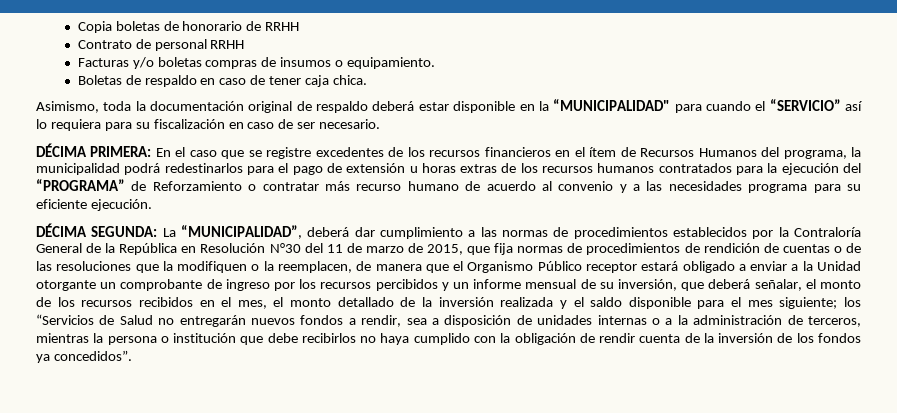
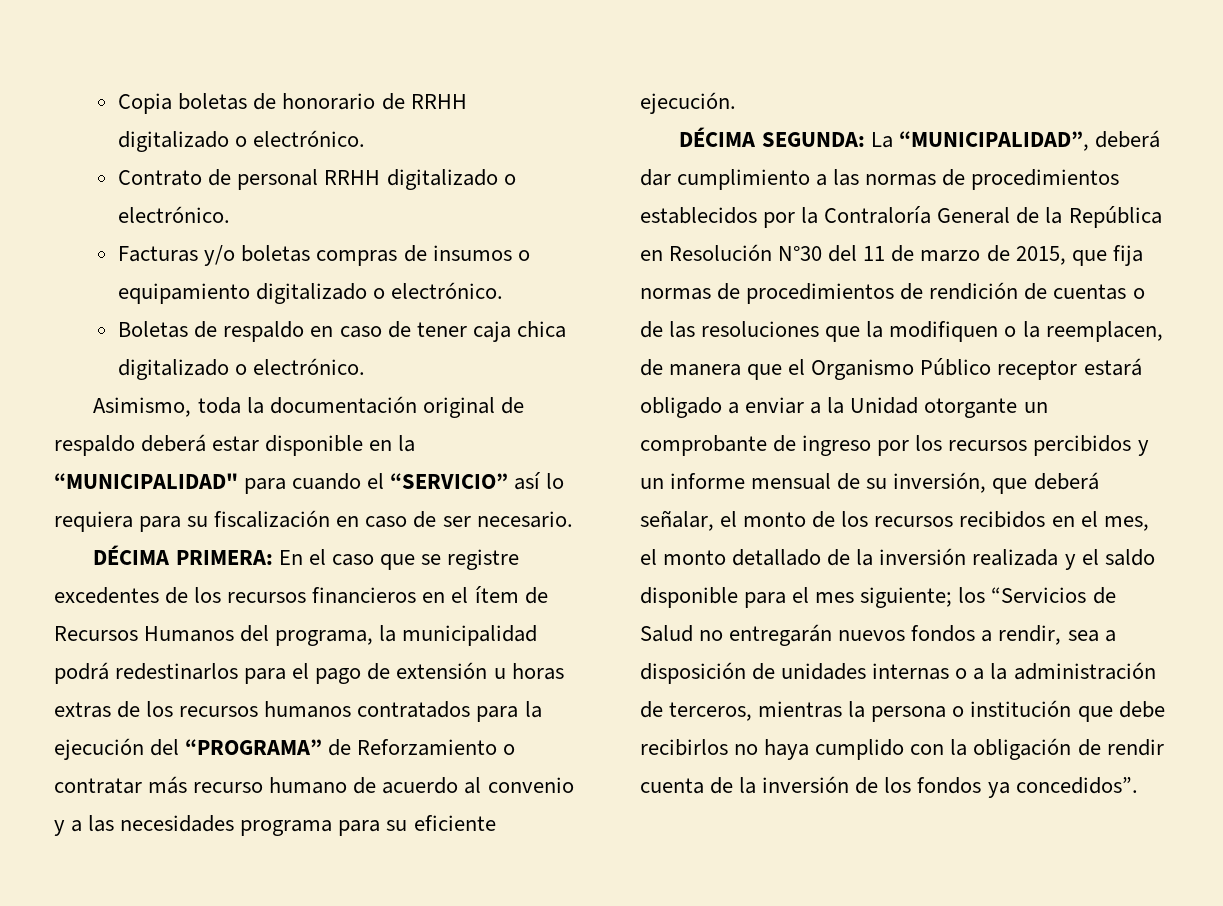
(300, 26) none -> [118,130,366,152] digitalizado o electrónico.
(245, 44) none -> [386,169,516,190] [118,206,231,223] digitalizado o electrónico.
[347,57,436,69] equipamiento. -> [118,282,504,304] equipamiento digitalizado o electrónico.
[333,75,368,85] chica. -> [516,321,566,338] [118,358,366,380] chica digitalizado o electrónico.

